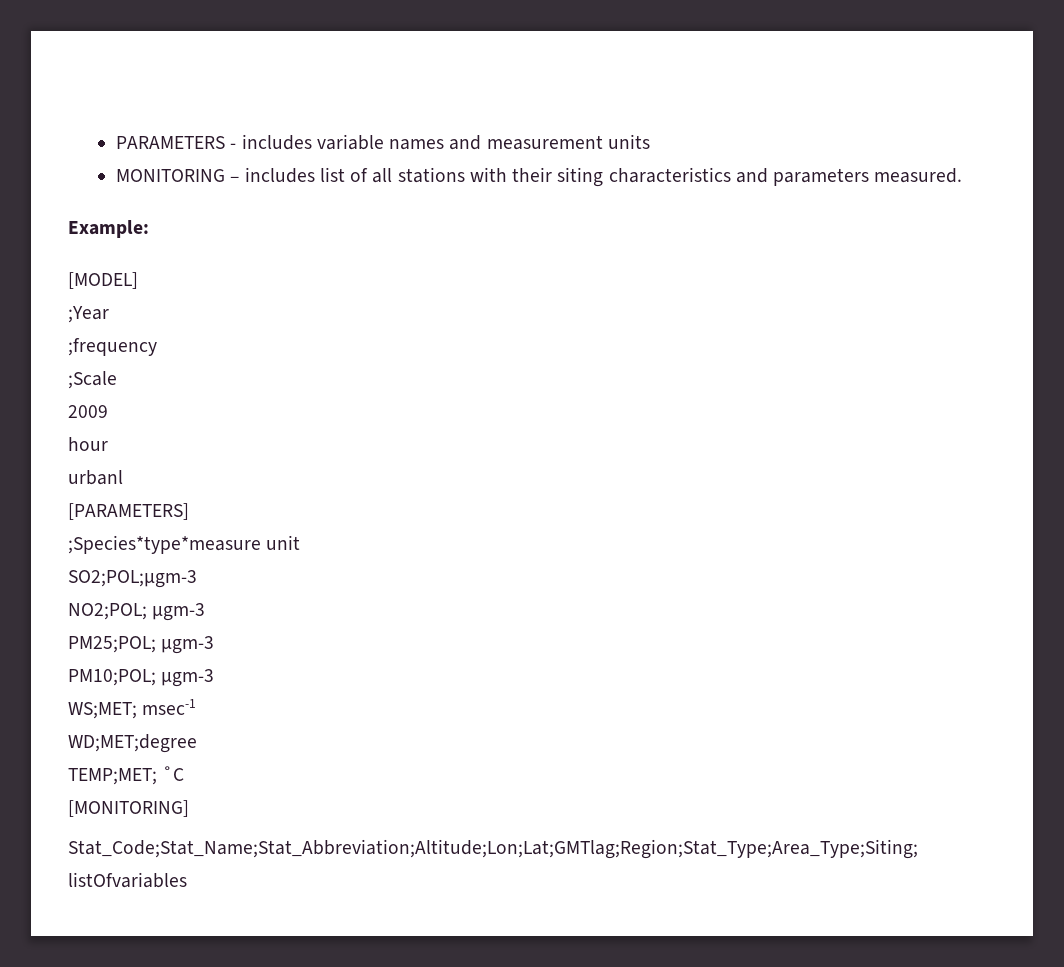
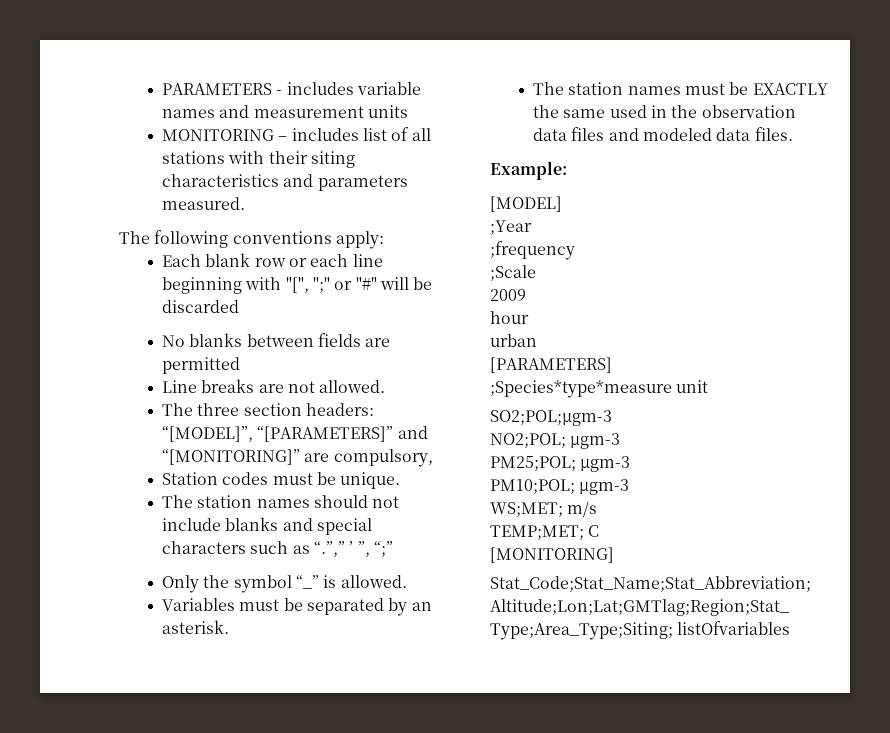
(963, 175) none -> [119,230,384,249] [162,253,383,267] [162,277,433,294] [162,300,240,313] [162,333,391,347] [162,357,241,374] [162,379,386,393] [162,403,375,416] [162,426,428,442] [162,449,433,467] [162,472,401,489] [162,495,400,508] [162,517,373,535] [162,541,394,557] [162,575,407,593] [162,598,432,616] [162,620,230,634] [533,82,828,95] [533,105,796,118] [533,127,793,141] // The following conventions apply: // Each blank row or each line beginning with "[", ";" or "#" will be discarded // No blanks between fields are permitted // Line breaks are not allowed. // The three section headers: “[MODEL]”, “[PARAMETERS]” and “[MONITORING]” are compulsory, // Station codes must be unique. // The station names should not include blanks and special characters such as “.”,” ’ ”, “;” // Only the symbol “_” is allowed. // Variables must be separated by an asterisk. // The station names must be EXACTLY the same used in the observation data files and modeled data files.
[68,470,123,485] urbanl -> [490,334,537,347] urban
[142,699,197,715] [68,734,197,753] msec-1 // WD;MET;degree -> [567,501,598,517] m/s
[162,766,185,781] ˚C -> [588,525,600,537] C

